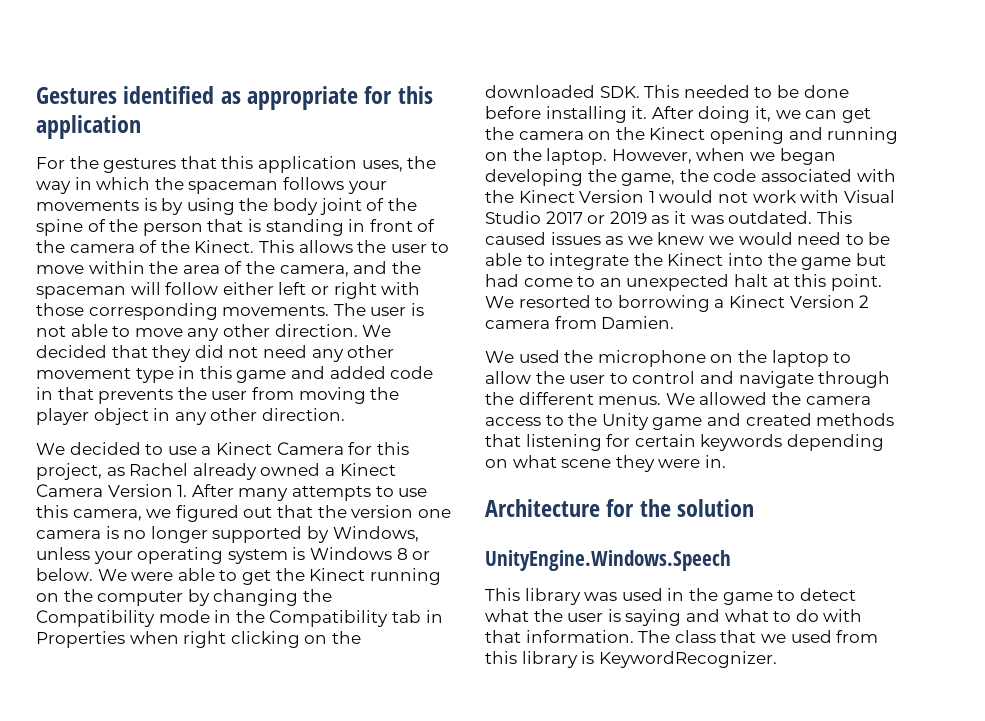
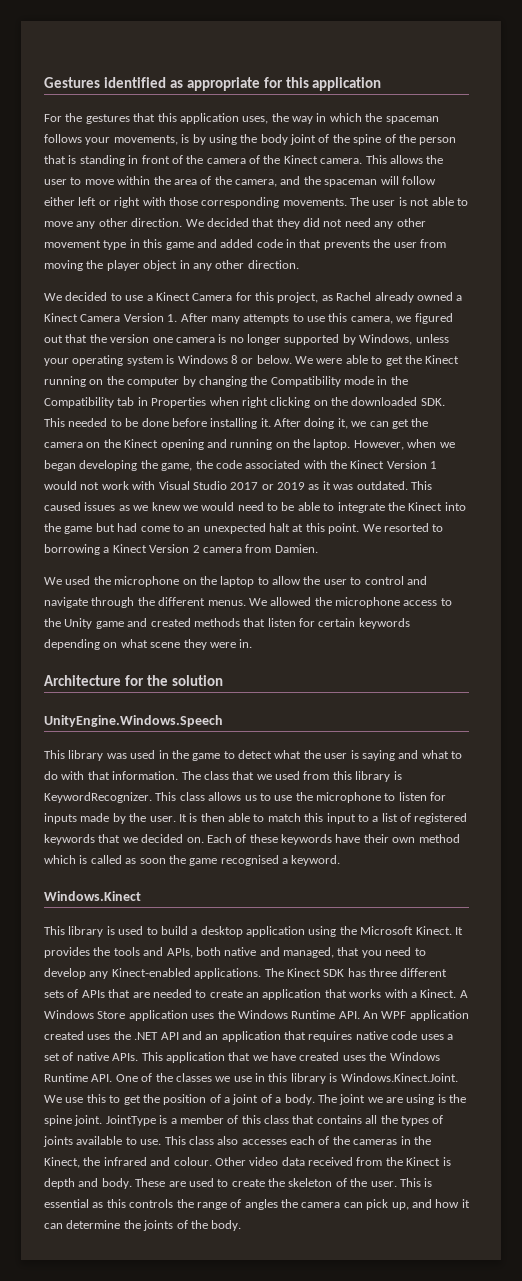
[36,200,139,211] movements -> [113,135,178,145] movements,
[194,240,255,253] Kinect. -> [283,155,363,164] Kinect camera.
[805,396,871,405] camera -> [335,597,400,608] microphone
[525,434,602,451] listening -> [267,618,296,627] listen
(777, 659) none -> [155,792,447,803] [44,813,468,824] [44,834,460,845] [44,855,341,866] [44,891,141,901] [44,926,463,937] [44,947,426,958] [44,968,448,979] [44,989,468,1000] [44,1010,469,1021] [44,1031,453,1042] [44,1052,440,1063] [44,1073,458,1084] [44,1094,467,1105] [44,1115,444,1126] [43,1136,431,1147] [44,1157,451,1168] [44,1178,433,1189] [44,1199,470,1210] [44,1220,242,1231] This class allows us to use the microphone to listen for inputs made by the user. It is then able to match this input to a list of registered keywords that we decided on. Each of these keywords have their own method which is called as soon the game recognised a keyword. // Windows.Kinect // This library is used to build a desktop application using the Microsoft Kinect. It provides the tools and APIs, both native and managed, that you need to develop any Kinect-enabled applications. The Kinect SDK has three different sets of APIs that are needed to create an application that works with a Kinect. A Windows Store application uses the Windows Runtime API. An WPF application created uses the .NET API and an application that requires native code uses a set of native APIs. This application that we have created uses the Windows Runtime API. One of the classes we use in this library is Windows.Kinect.Joint. We use this to get the position of a joint of a body. The joint we are using is the spine joint. JointType is a member of this class that contains all the types of joints available to use. This class also accesses each of the cameras in the Kinect, the infrared and colour. Other video data received from the Kinect is depth and body. These are used to create the skeleton of the user. This is essential as this controls the range of angles the camera can pick up, and how it can determine the joints of the body.

